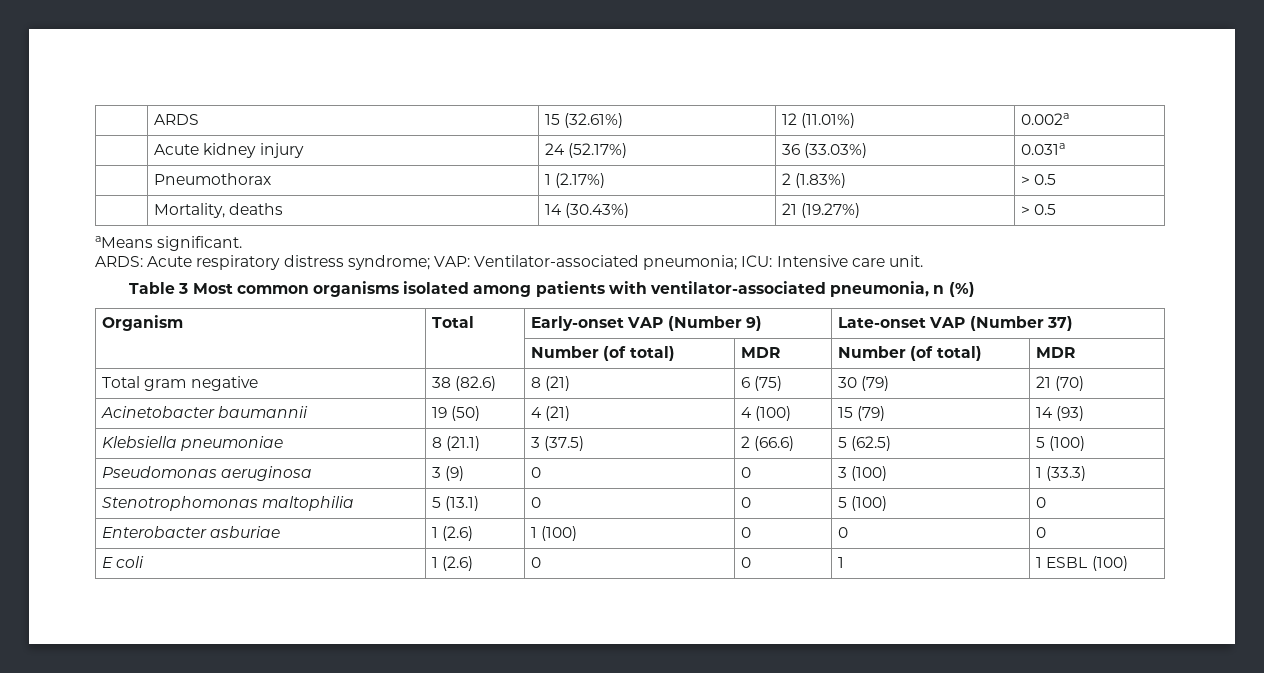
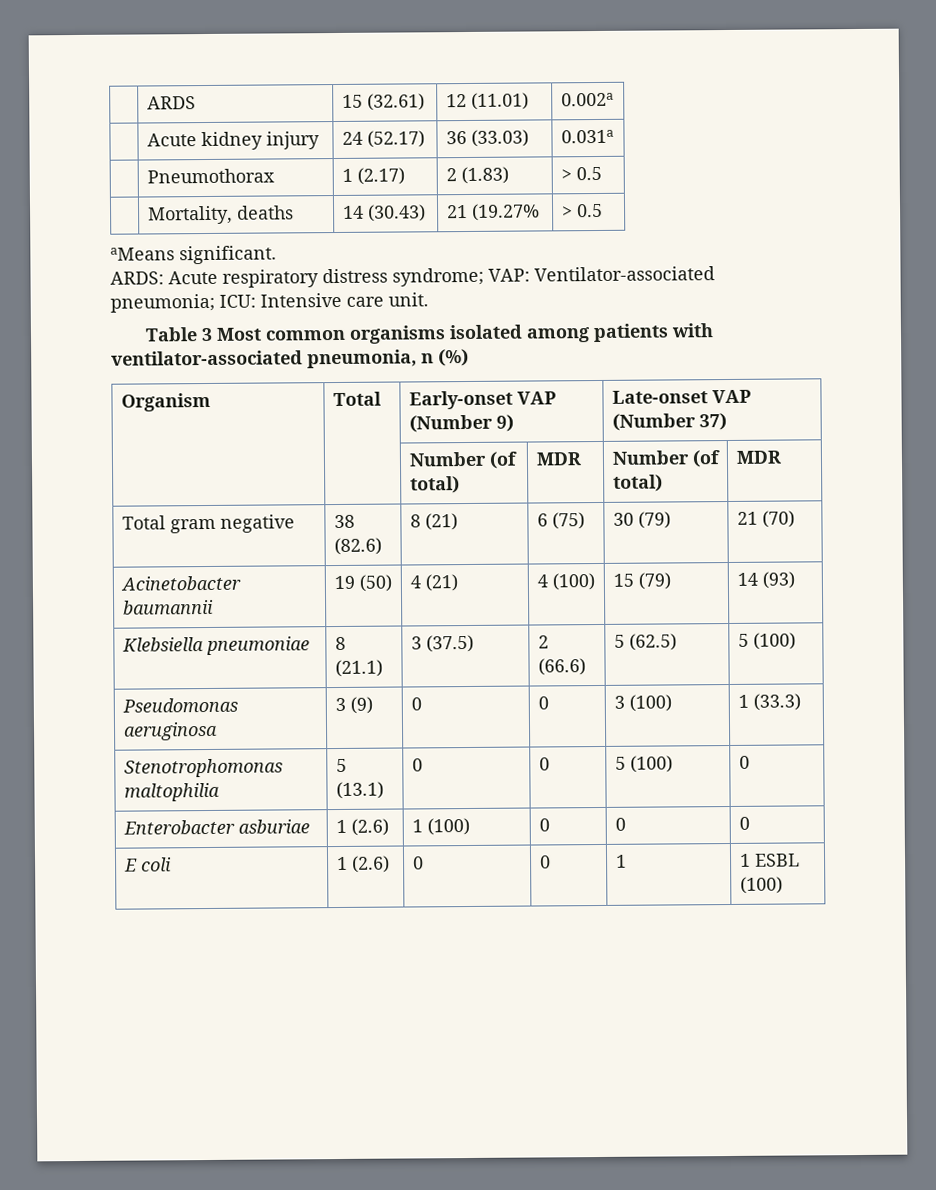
[564,113,624,128] (32.61%) -> [366,93,425,111] (32.61)
[801,113,856,128] (11.01%) -> [470,92,529,110] (11.01)
[568,143,628,158] (52.17%) -> [366,130,425,148] (52.17)
[804,143,868,158] (33.03%) -> [470,129,529,147] (33.03)
[555,173,606,188] [782,173,847,188] (2.17%) | 2 (1.83%) -> [356,167,405,185] [445,166,509,185] (2.17) | 2 (1.83)
[565,203,630,218] [782,203,861,218] (30.43%) | 21 (19.27%) -> [367,204,426,222] [446,203,540,221] (30.43) | 21 (19.27%

